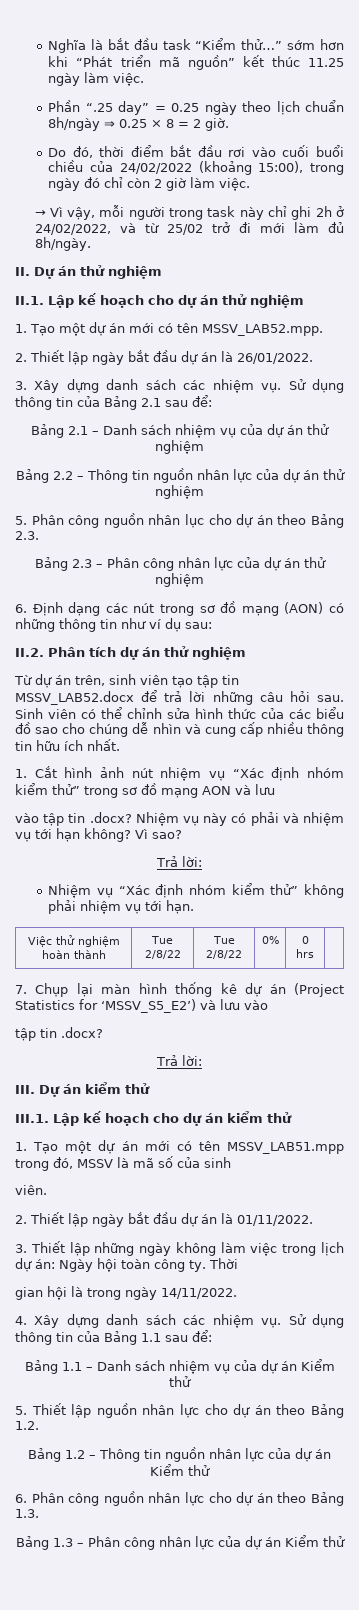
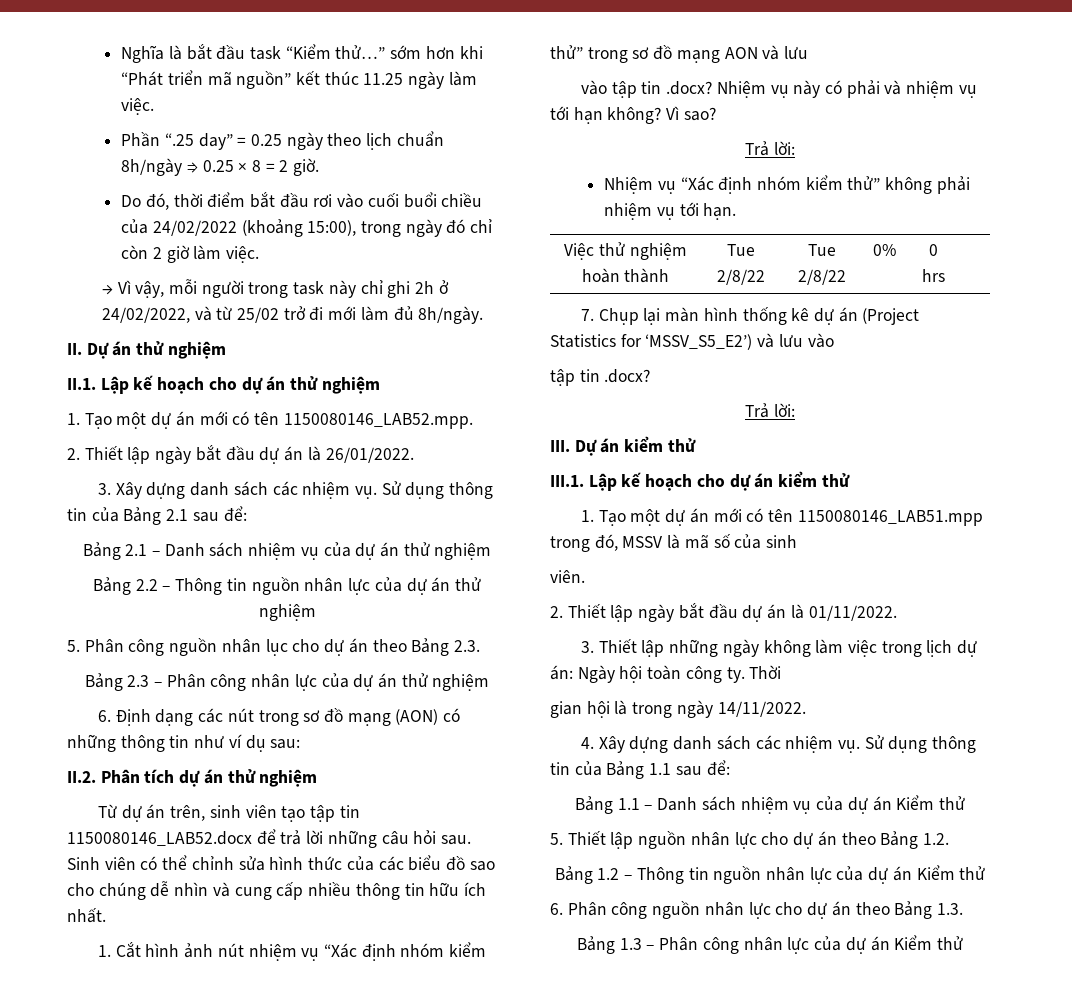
[202,324,323,336] MSSV_LAB52.mpp. -> [283,413,473,429] 1150080146_LAB52.mpp.
[15,691,134,705] MSSV_LAB52.docx -> [67,831,252,846] 1150080146_LAB52.docx
[227,1142,344,1154] MSSV_LAB51.mpp -> [797,510,983,526] 1150080146_LAB51.mpp

